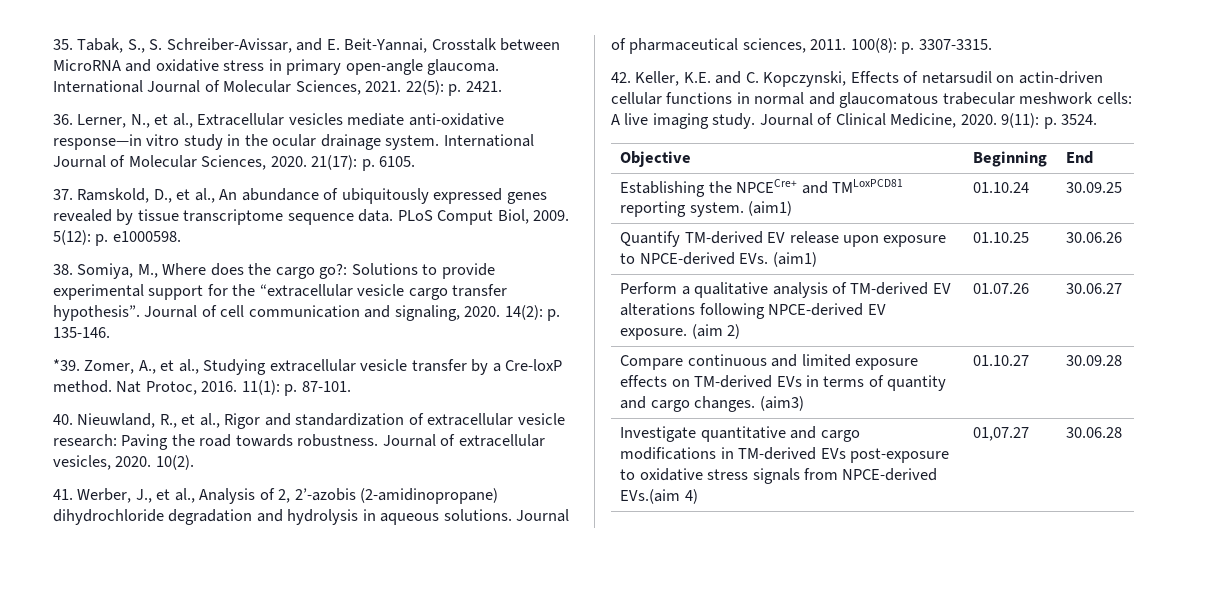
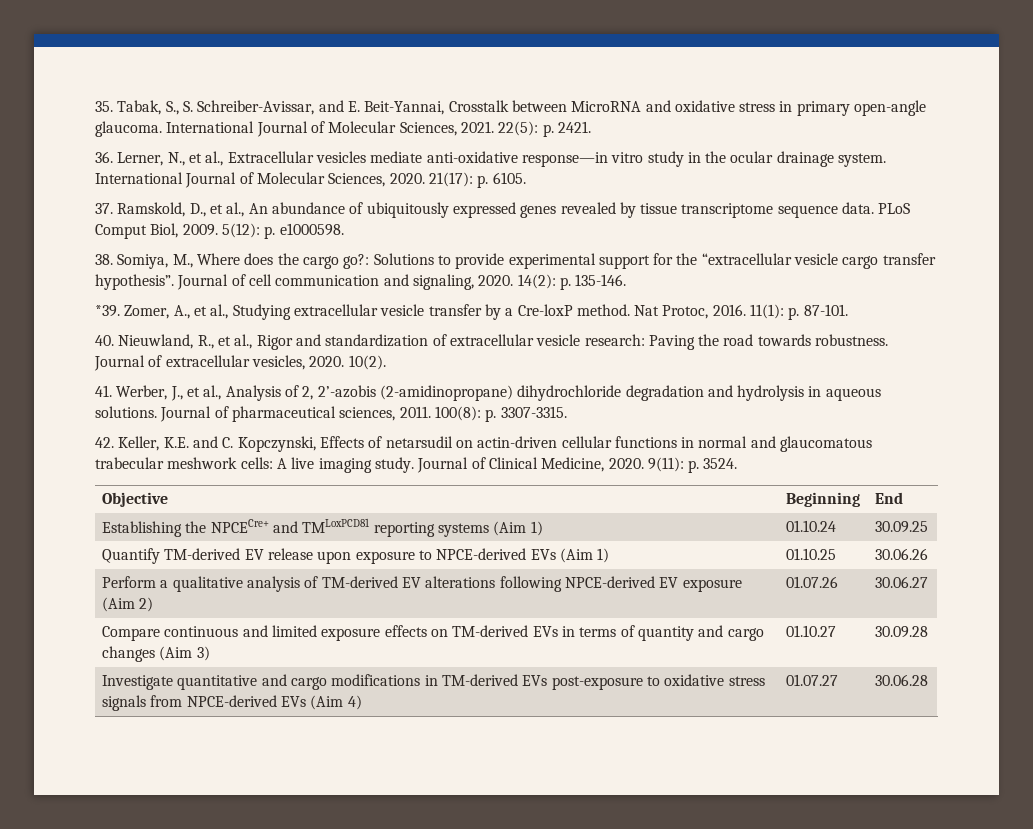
[689,201,793,217] system. (aim1) -> [437,521,543,537] systems (Aim 1)
[739,252,817,267] EVs. (aim1) -> [530,548,610,563] EVs (Aim 1)
[620,324,723,340] exposure. (aim -> [682,579,742,592] [102,597,136,612] exposure (Aim
[694,396,804,412] changes. (aim3) -> [102,646,210,662] changes (Aim 3)
[620,489,681,504] EVs.(aim -> [281,695,344,710] EVs (Aim
[973,427,1030,441] 01,07.27 -> [786,674,839,686] 01.07.27

